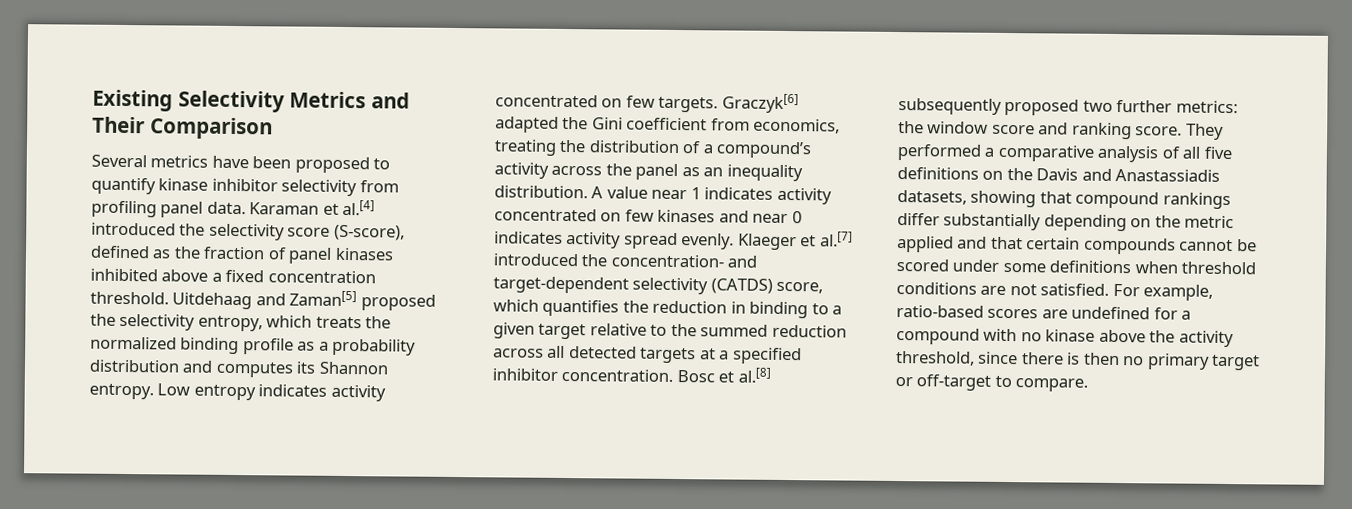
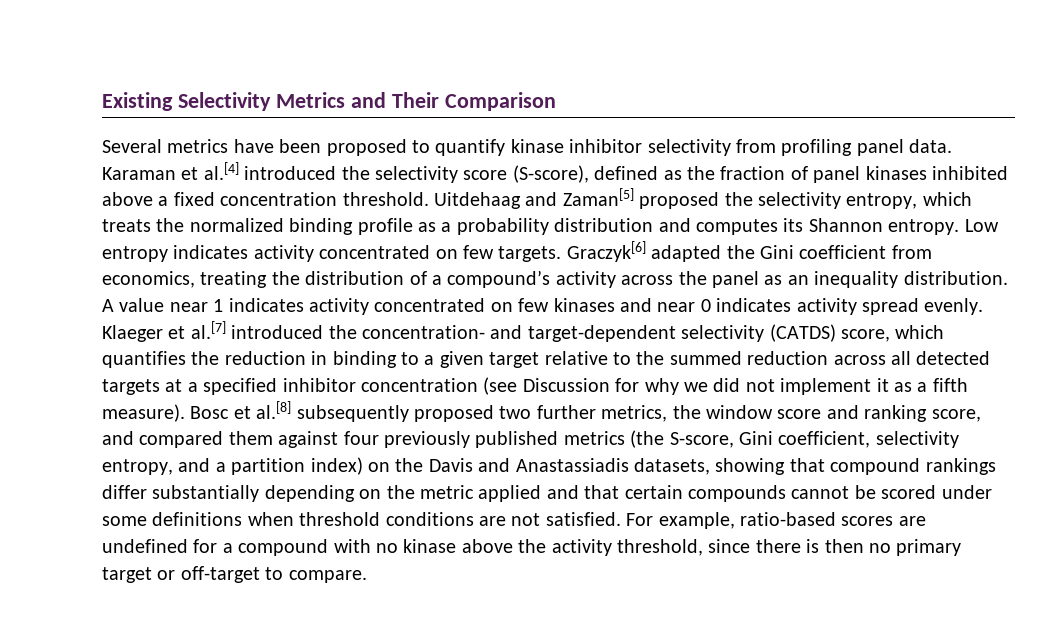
[561,368,674,382] concentration. -> [361,377,968,395] [102,404,185,422] concentration (see Discussion for why we did not implement it as a fifth measure).
[1175,100,1238,114] metrics: -> [601,405,668,422] metrics,
[1135,123,1224,140] [897,144,1232,163] [897,167,979,180] score. They performed a comparative analysis of all five definitions -> [931,409,981,422] [102,430,959,448] [102,457,363,475] score, and compared them against four previously published metrics (the S-score, Gini coefficient, selectivity entropy, and a partition index)

